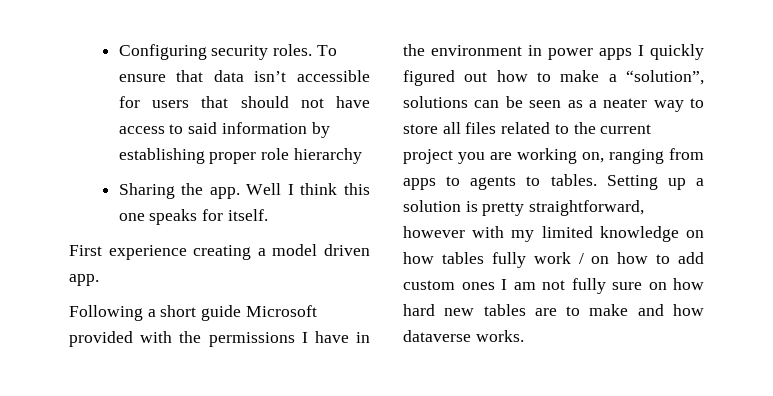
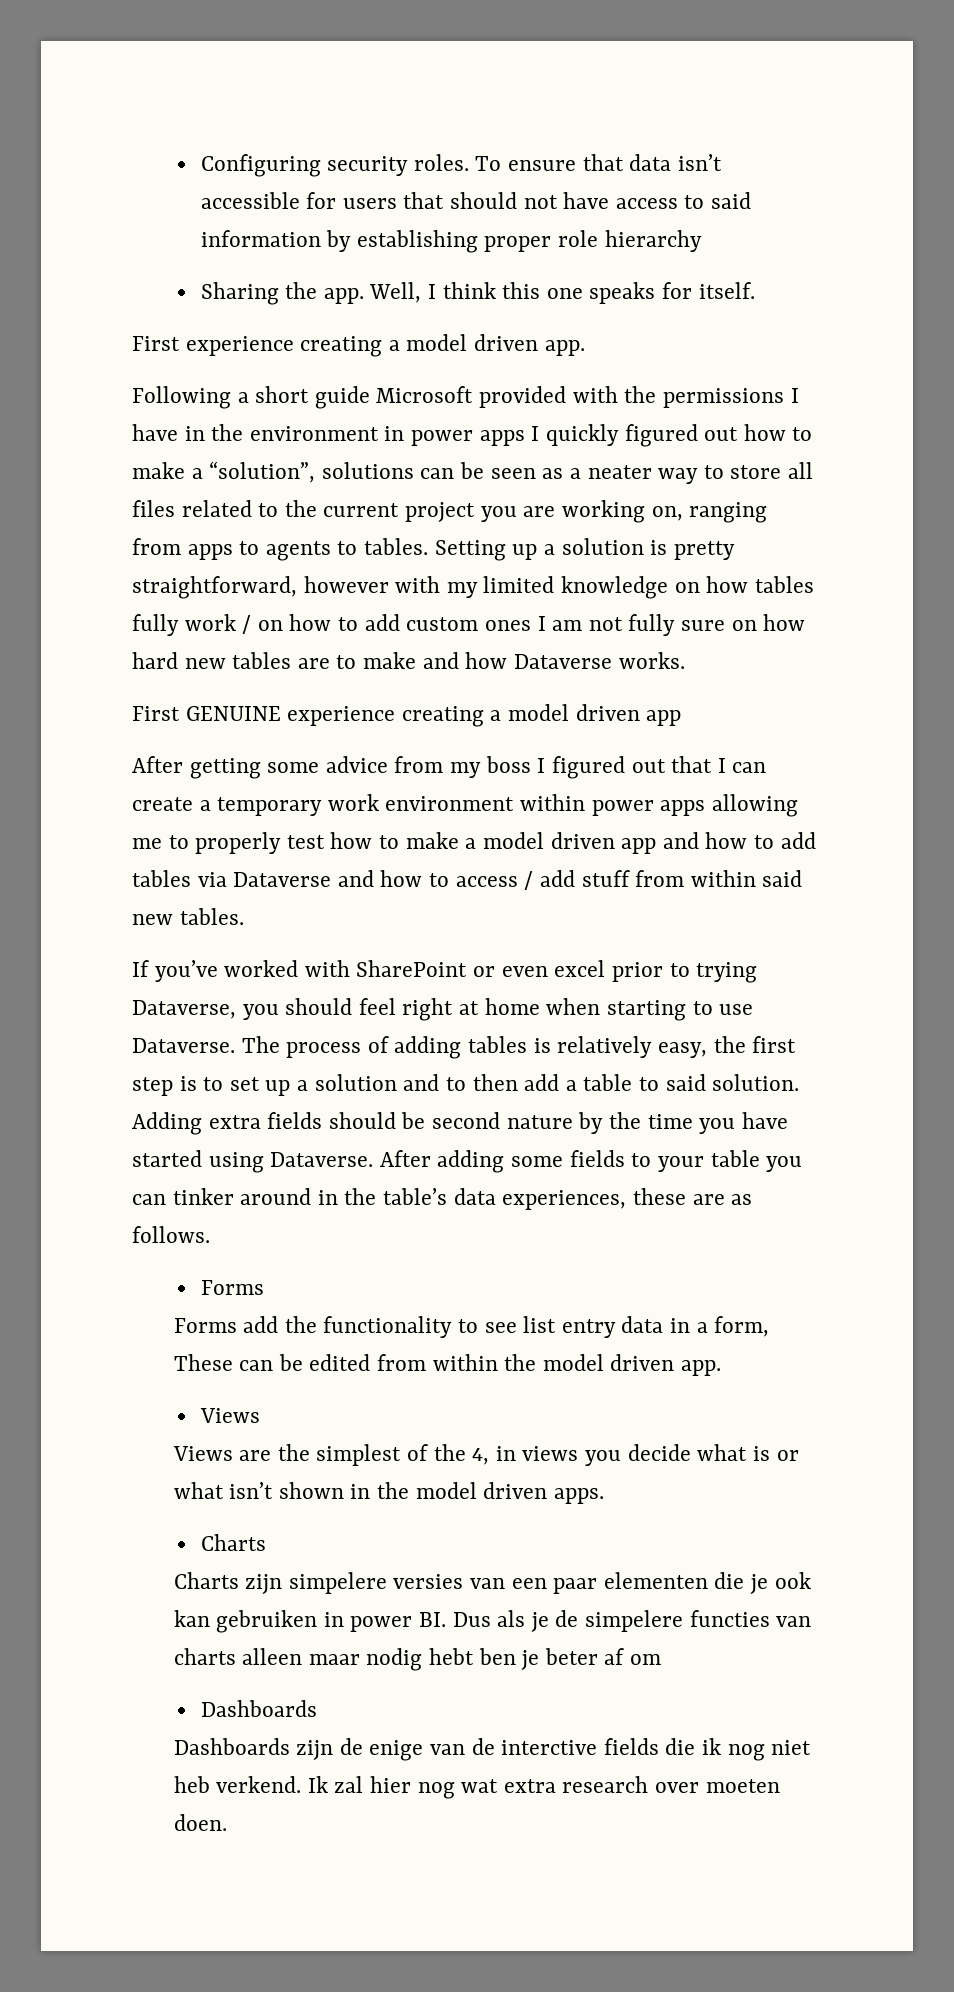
[246,183,282,195] Well -> [369,282,422,303] Well,
[403,330,471,342] dataverse -> [513,654,612,669] Dataverse
(524, 336) none -> [132,704,682,727] [132,756,767,779] [132,794,798,817] [132,832,816,854] [132,870,803,890] [132,908,244,925] [132,960,758,983] [132,998,754,1021] [132,1036,797,1059] [132,1074,800,1096] [132,1112,788,1135] [132,1150,803,1173] [132,1188,753,1210] [132,1226,210,1243] [200,1280,264,1295] [173,1316,770,1338] [173,1354,722,1376] [199,1408,260,1423] [172,1444,799,1466] [173,1482,604,1504] [200,1534,266,1551] [173,1572,811,1594] [173,1610,812,1633] [173,1648,662,1671] [200,1700,317,1717] [173,1738,812,1761] [173,1776,780,1799] [173,1814,227,1831] // First GENUINE experience creating a model driven app // After getting some advice from my boss I figured out that I can create a temporary work environment within power apps allowing me to properly test how to make a model driven app and how to add tables via Dataverse and how to access / add stuff from within said new tables. // If you’ve worked with SharePoint or even excel prior to trying Dataverse, you should feel right at home when starting to use Dataverse. The process of adding tables is relatively easy, the first step is to set up a solution and to then add a table to said solution. Adding extra fields should be second nature by the time you have started using Dataverse. After adding some fields to your table you can tinker around in the table’s data experiences, these are as follows. // Forms // Forms add the functionality to see list entry data in a form, These can be edited from within the model driven app. // Views // Views are the simplest of the 4, in views you decide what is or what isn’t shown in the model driven apps. // Charts // Charts zijn simpelere versies van een paar elementen die je ook kan gebruiken in power BI. Dus als je de simpelere functies van charts alleen maar nodig hebt ben je beter af om // Dashboards // Dashboards zijn de enige van de interctive fields die ik nog niet heb verkend. Ik zal hier nog wat extra research over moeten doen.

